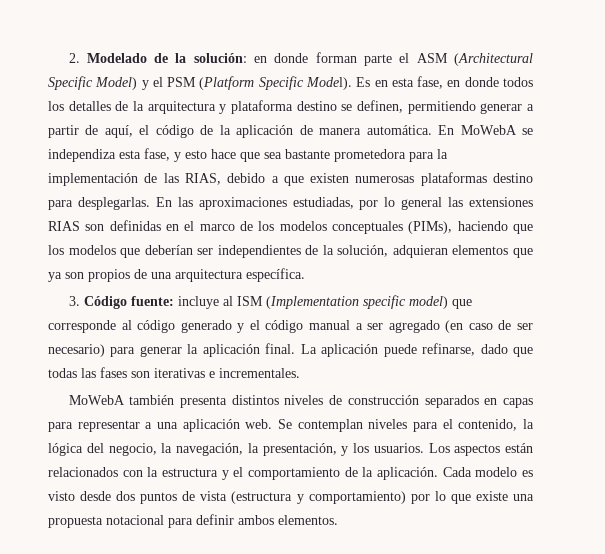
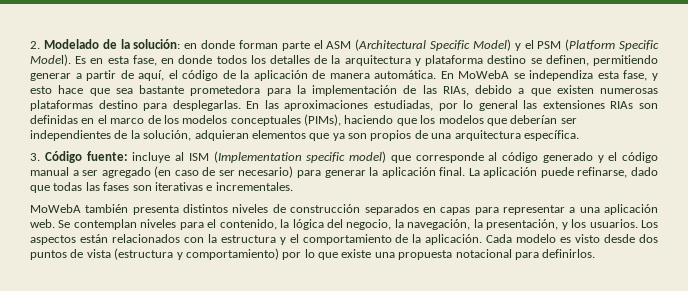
[184,173,221,185] RIAS, -> [442,86,469,96] RIAs,
[48,221,80,231] RIAS -> [610,101,634,109] RIAs
[196,514,338,525] definir ambos elementos. -> [542,249,596,258] definirlos.

